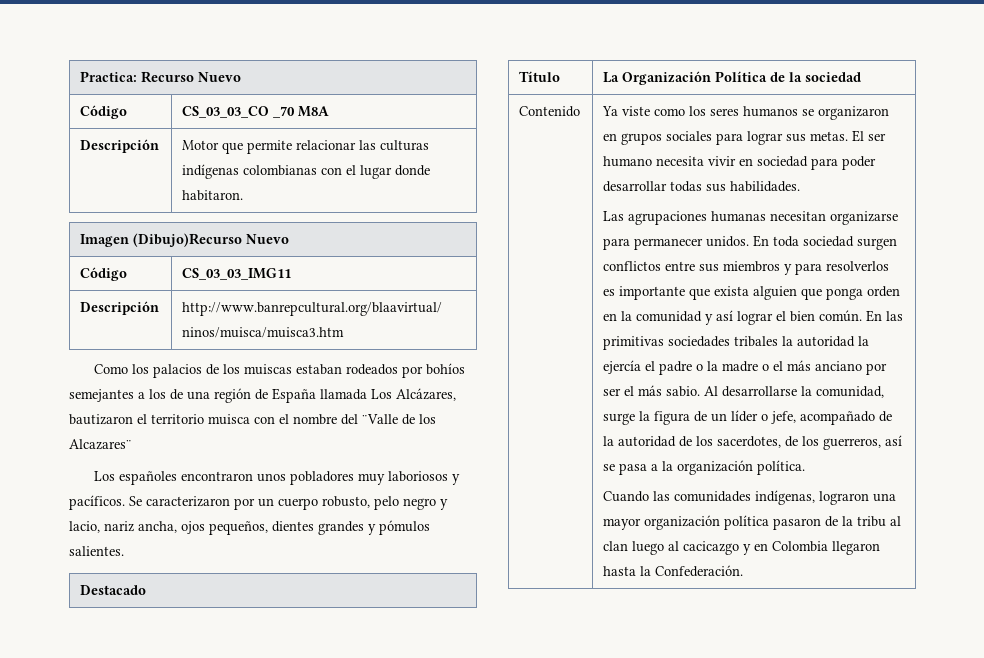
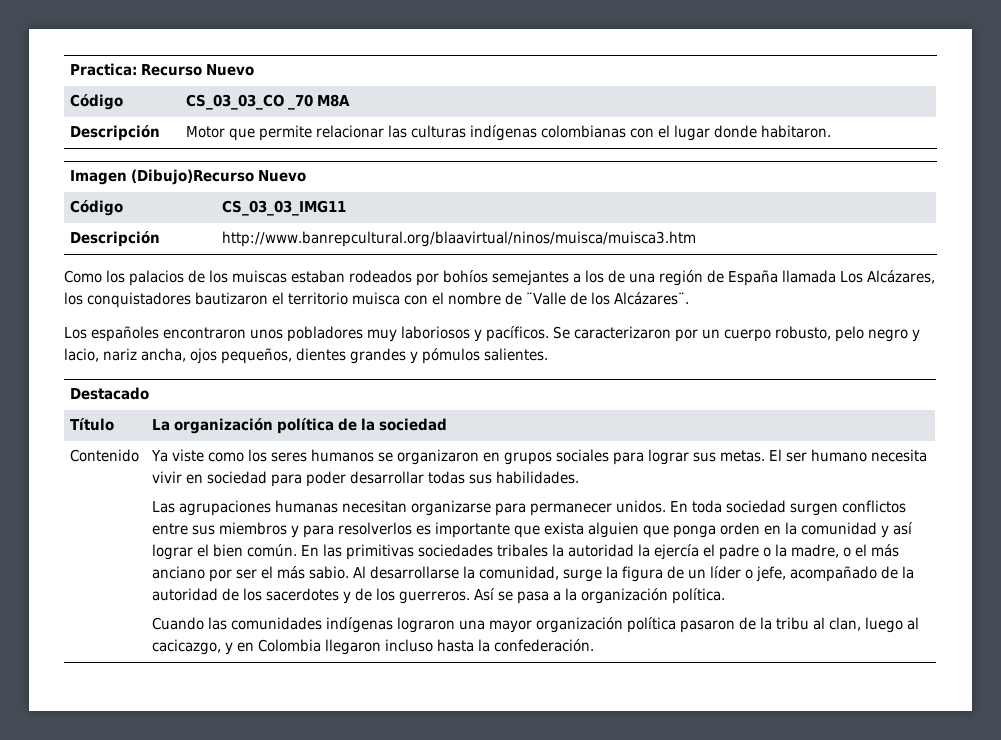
(456, 394) none -> [64,292,191,308] los conquistadores
[341,414,358,425] del -> [505,292,522,305] de
[69,439,132,450] Alcazares¨ -> [613,292,689,305] Alcázares¨.
[622,71,768,85] Organización Política -> [174,418,335,434] organización política
[722,361,759,372] madre -> [791,544,840,558] madre,
[717,435,903,450] sacerdotes, de los guerreros, así -> [266,588,496,604] sacerdotes y de los guerreros. Así
[755,490,816,505] indígenas, -> [326,617,394,633] indígenas
[603,541,629,551] clan -> [829,617,862,631] clan,
[683,541,740,555] cacicazgo -> [152,639,222,655] cacicazgo,
(881, 548) none -> [385,639,434,652] incluso
[655,565,744,577] Confederación. -> [494,639,595,652] confederación.

